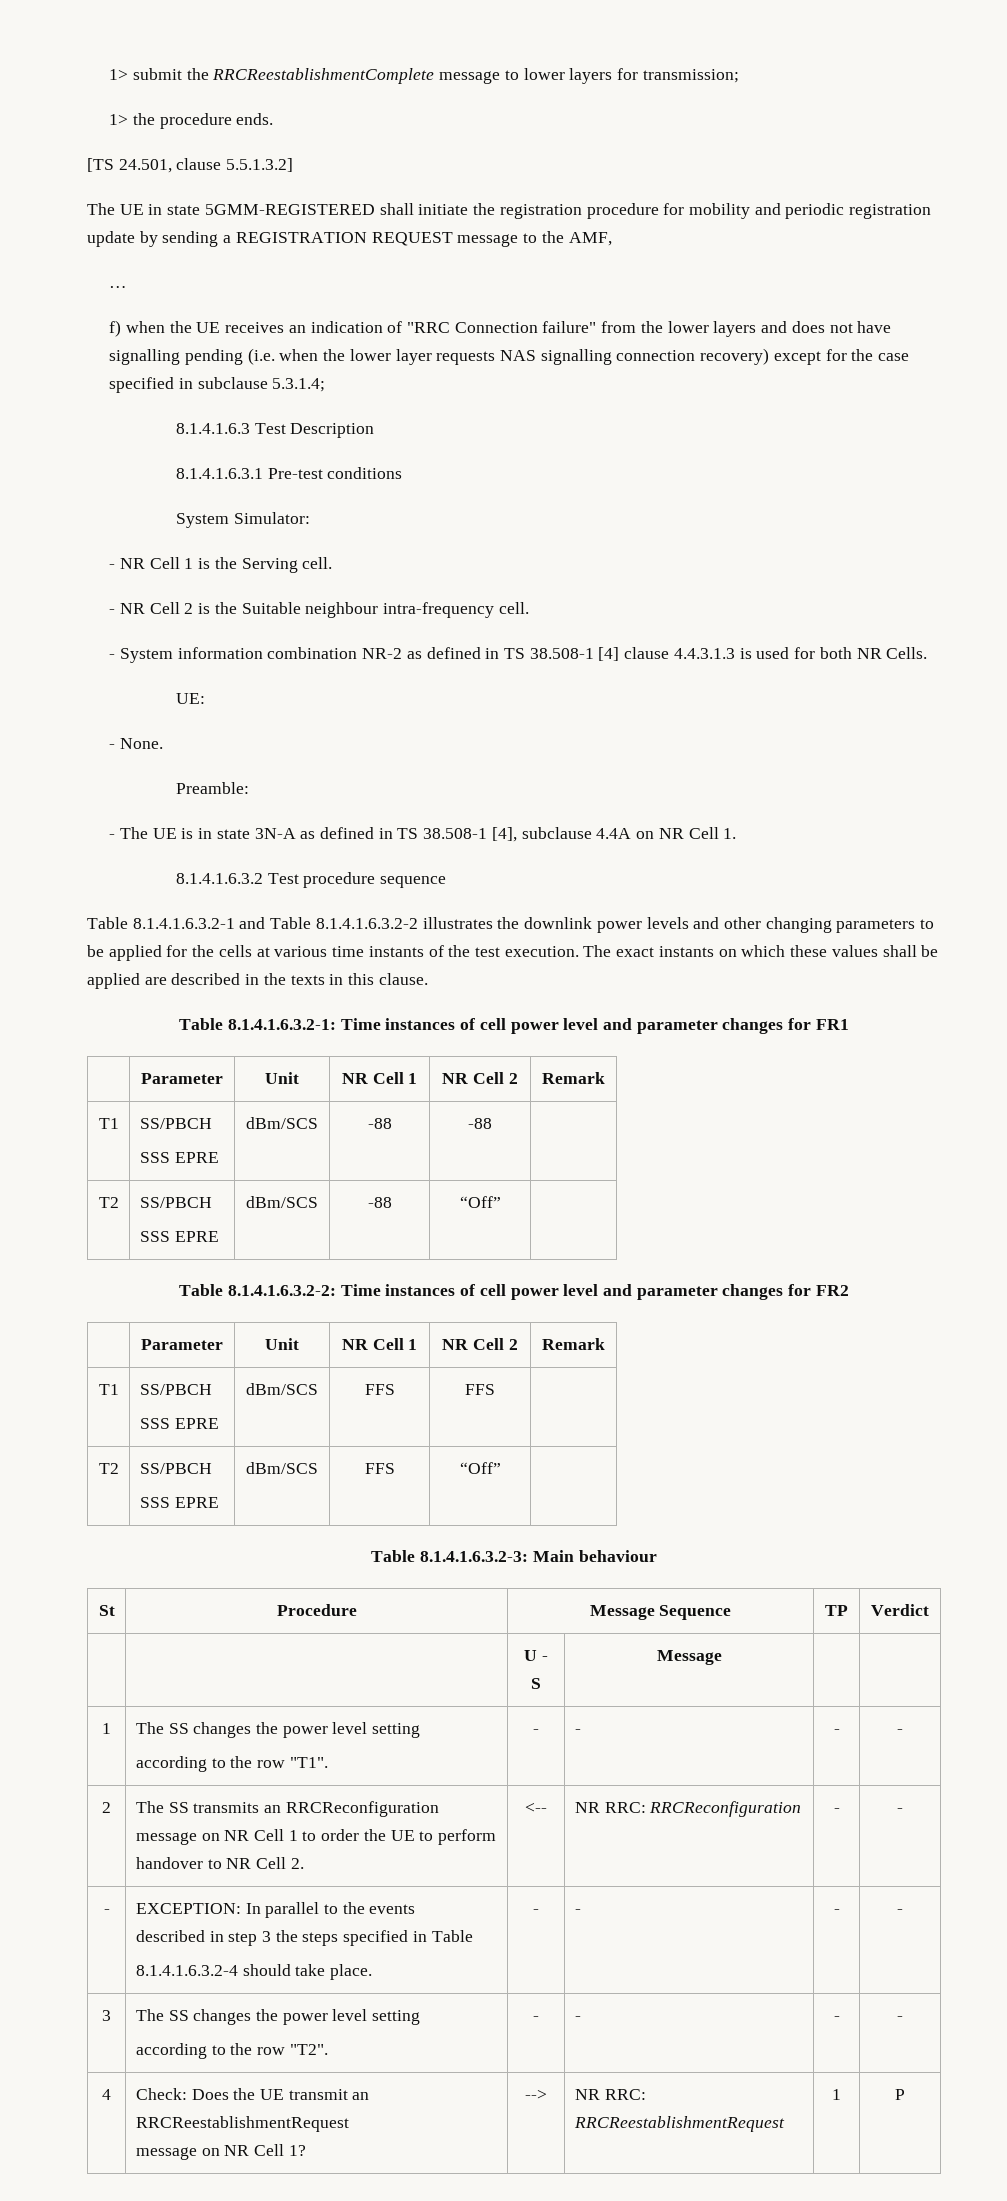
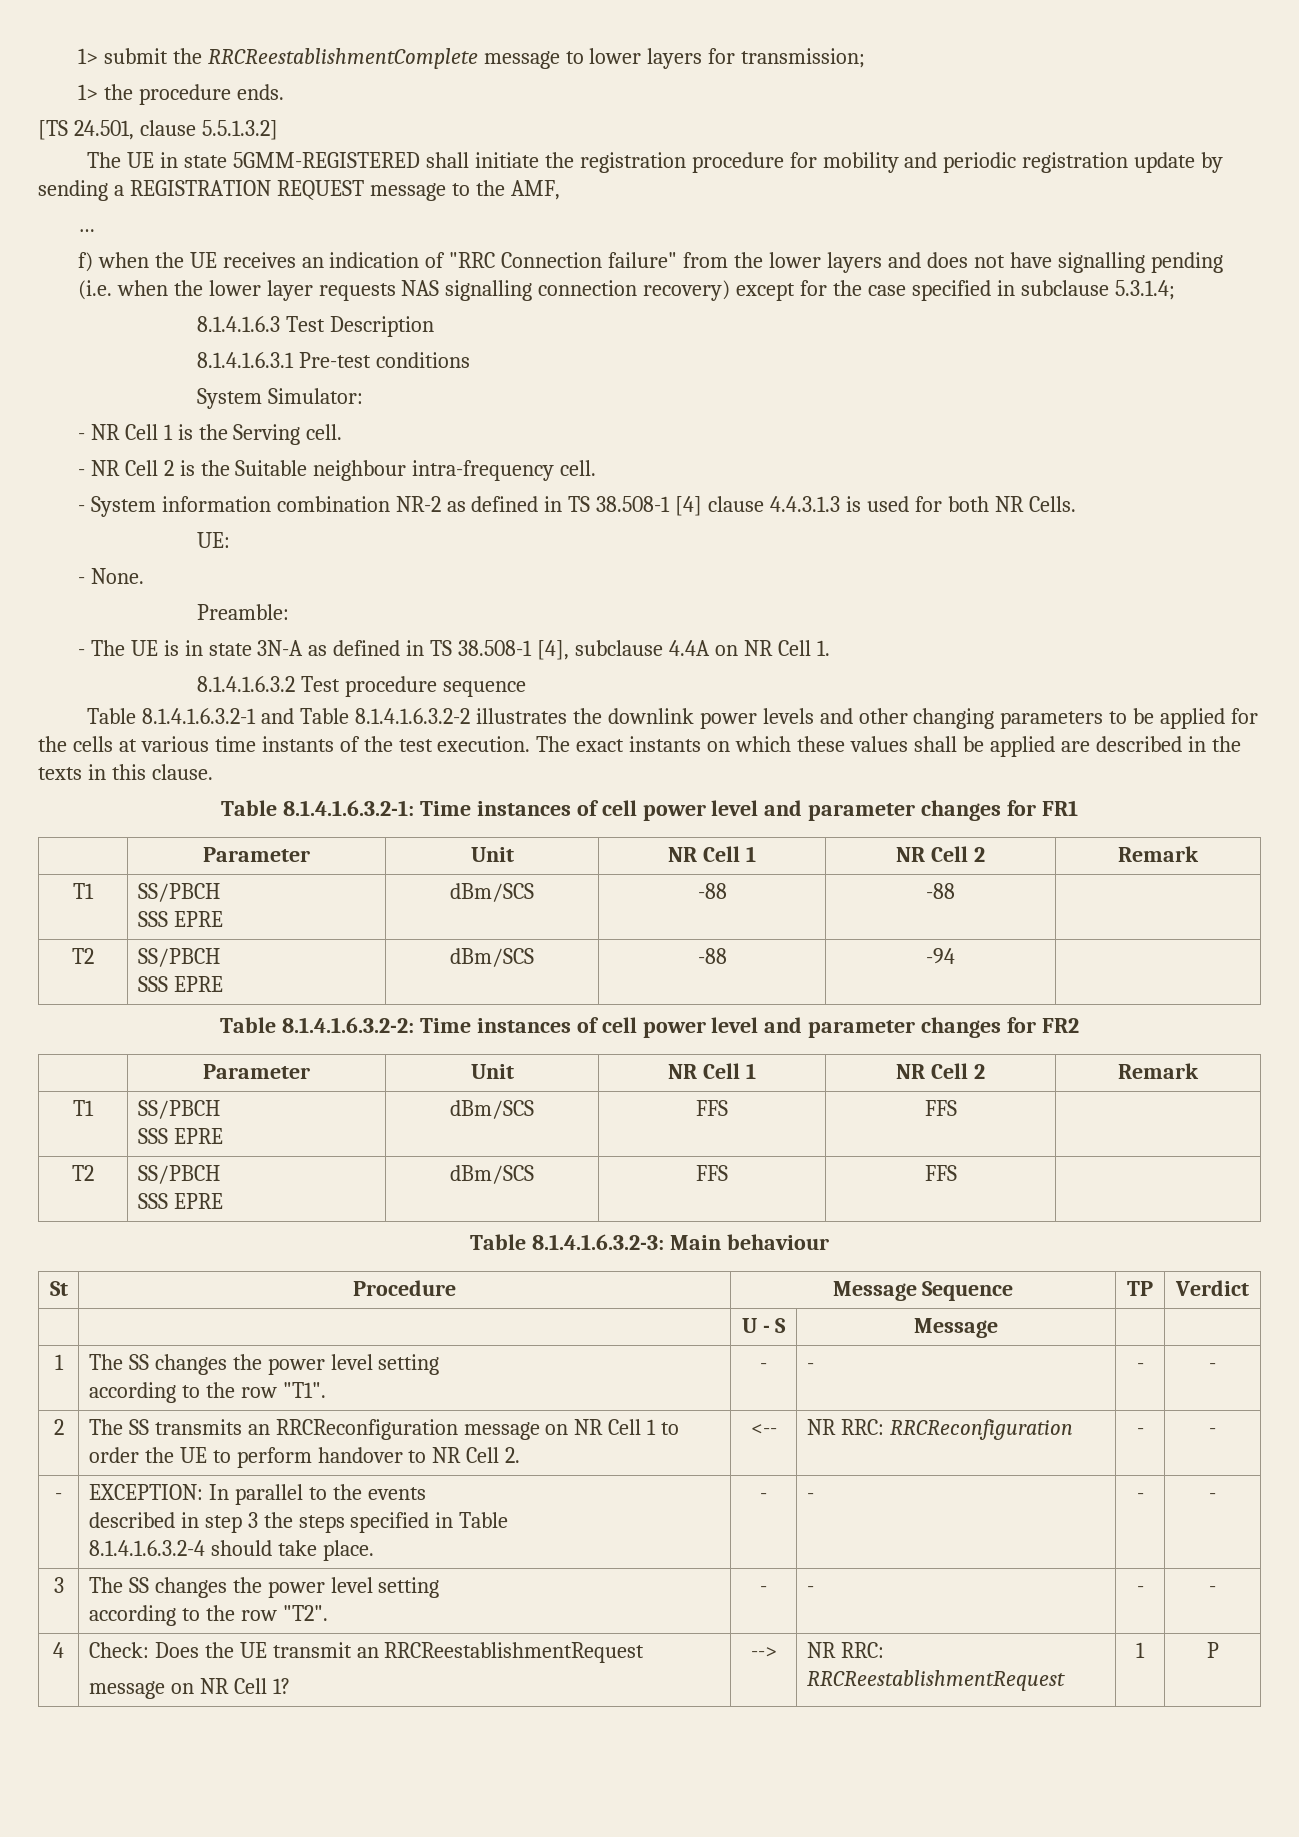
[459,1196,501,1208] “Off” -> [926,948,955,964] -94
[459,1462,501,1474] “Off” -> [924,1165,957,1181] FFS

